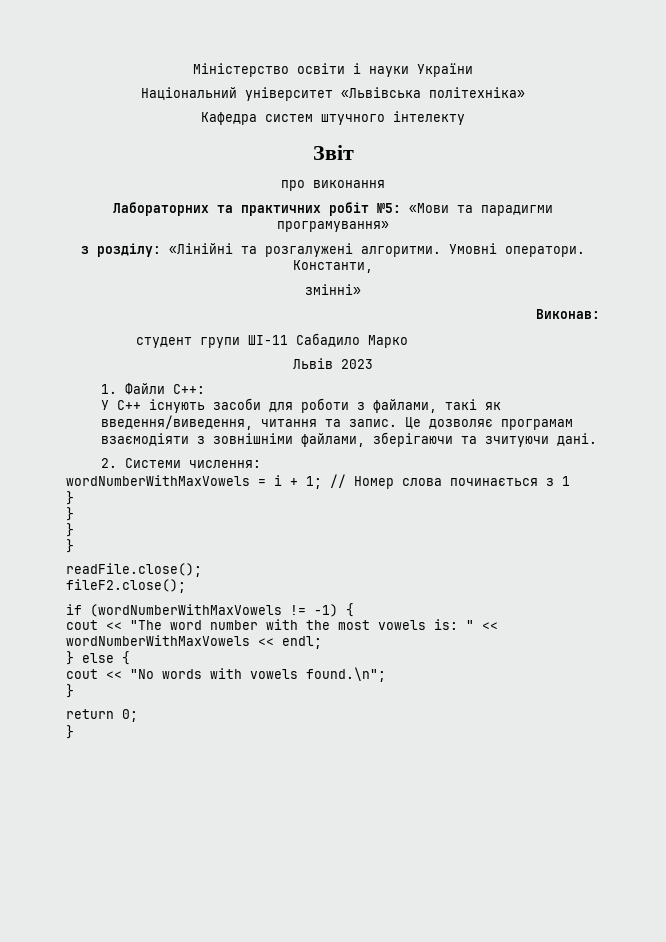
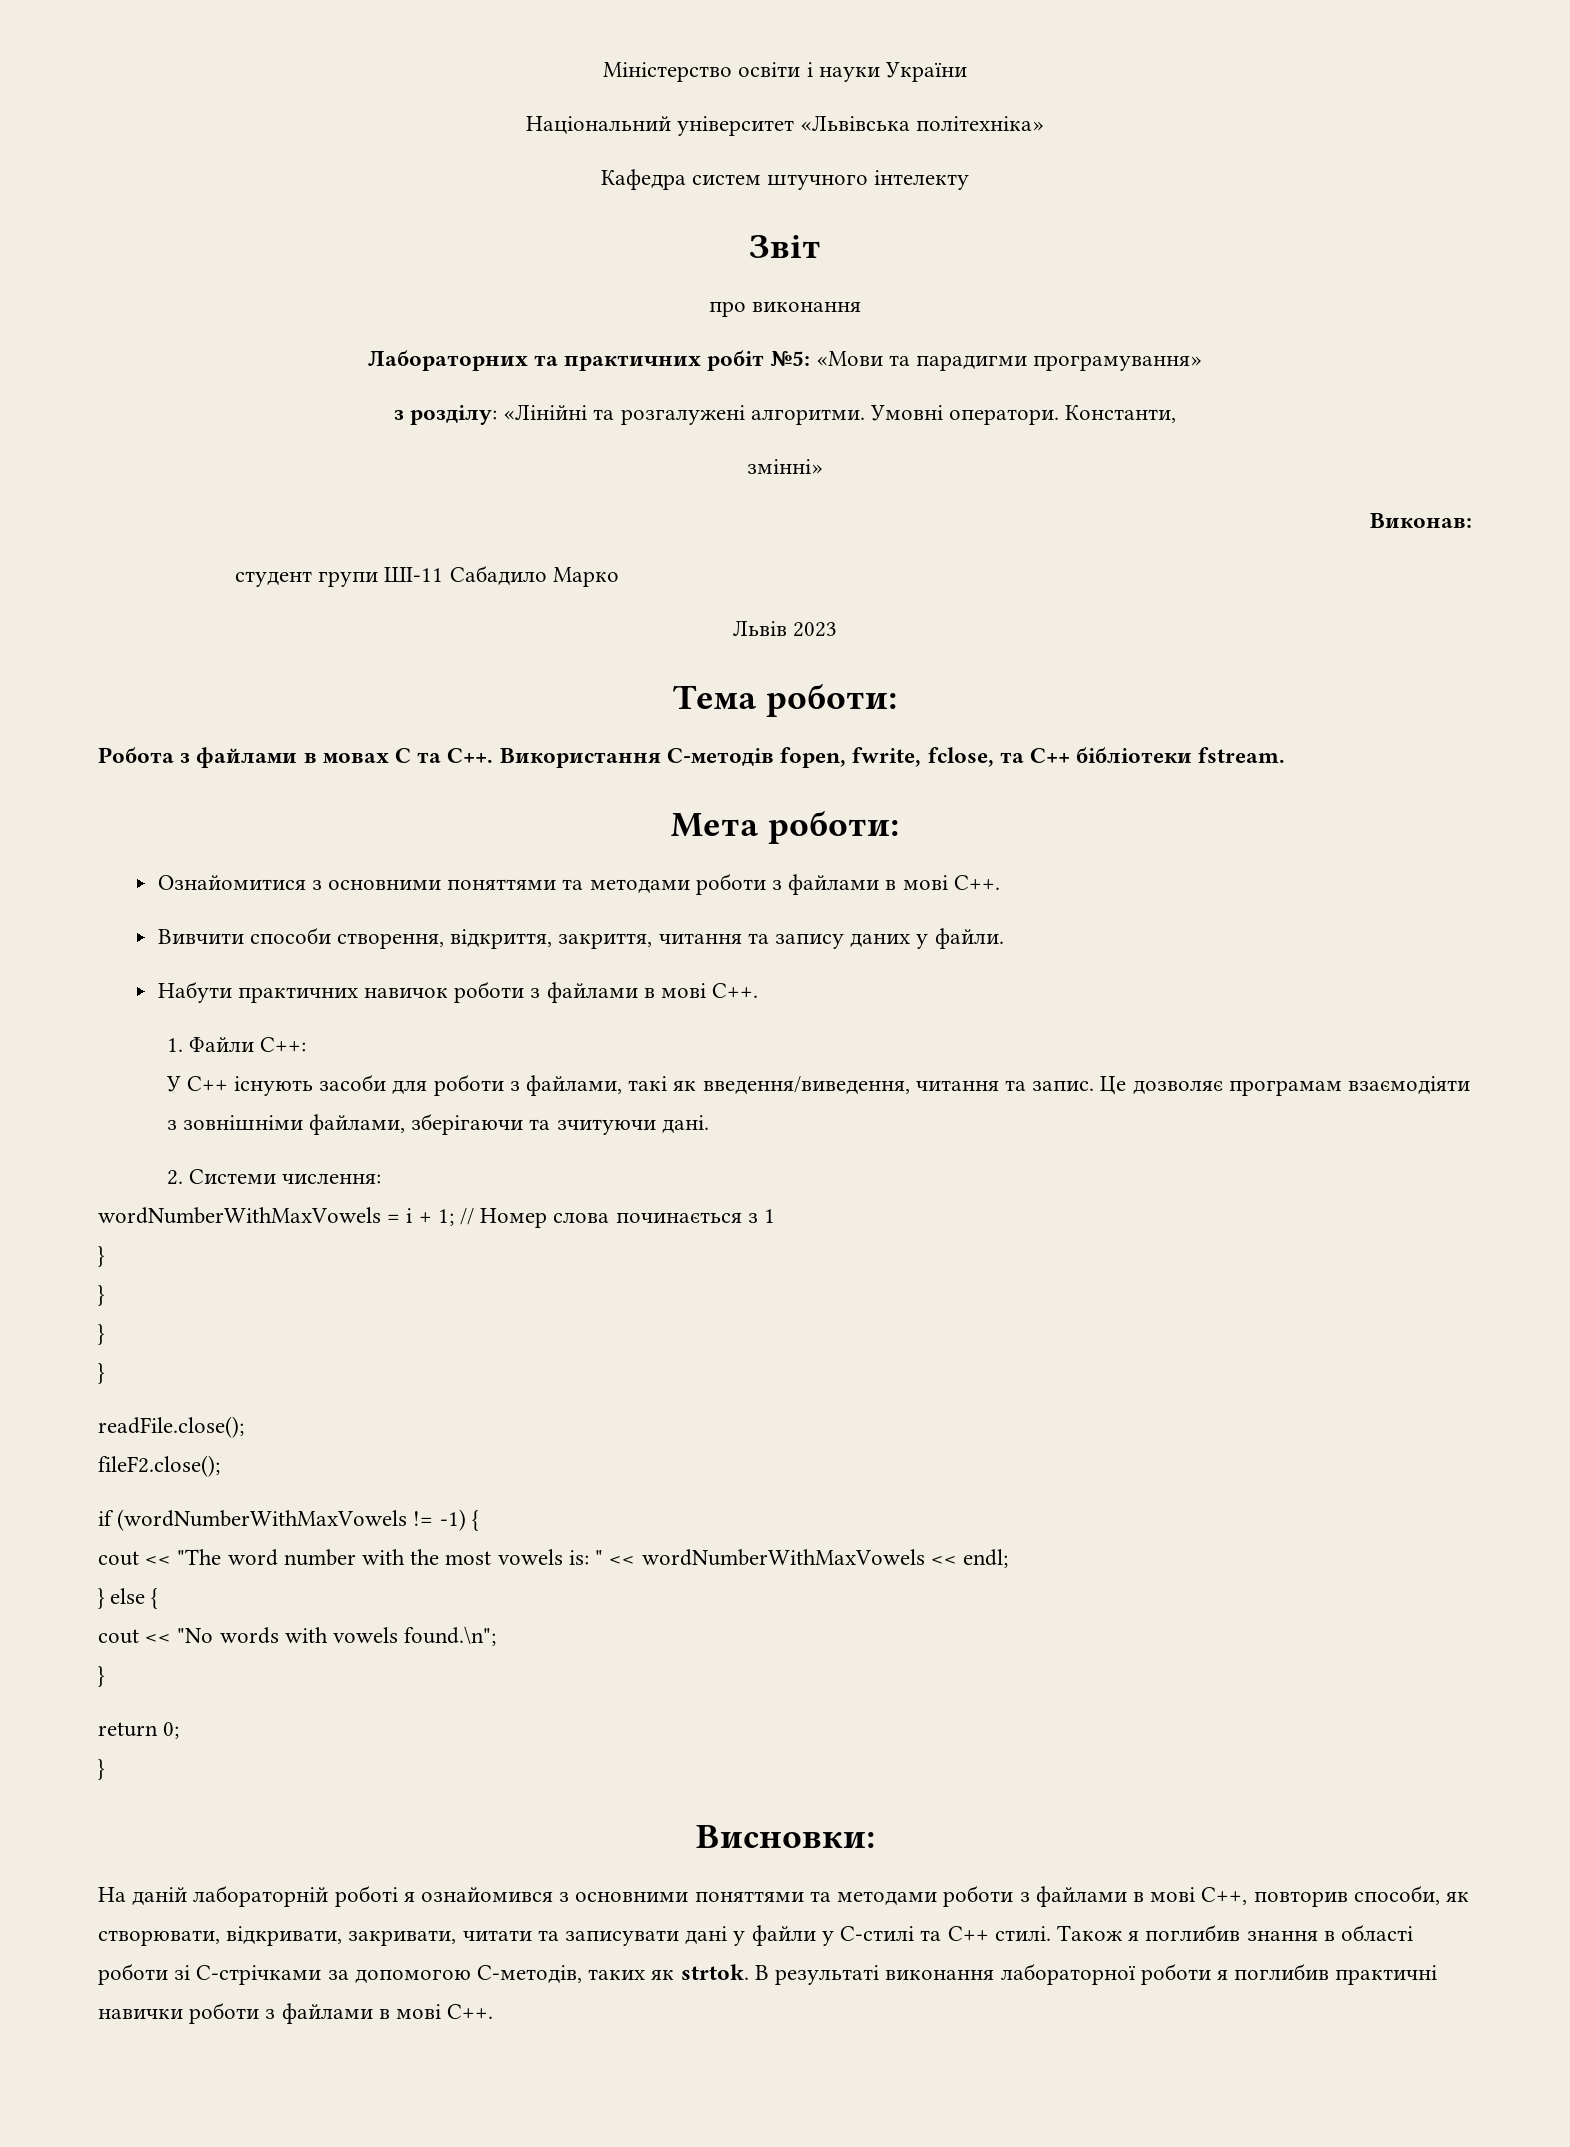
(373, 364) none -> [673,684,897,717] [98,747,1286,768] [671,811,899,844] [157,873,1000,895] [157,927,1004,949] [157,981,759,1003] // Тема роботи: // Робота з файлами в мовах С та С++. Використання С-методів fopen, fwrite, fclose, та С++ бібліотеки fstream. // Мета роботи: // Ознайомитися з основними поняттями та методами роботи з файлами в мові С++. // Вивчити способи створення, відкриття, закриття, читання та запису даних у файли. // Набути практичних навичок роботи з файлами в мові С++.
(74, 732) none -> [695,1825,875,1848] [98,1885,1469,1907] [98,1924,1413,1946] [98,1963,1438,1985] [98,2002,494,2024] // Висновки: // На даній лабораторній роботі я ознайомився з основними поняттями та методами роботи з файлами в мові С++, повторив способи, як створювати, відкривати, закривати, читати та записувати дані у файли у С-стилі та С++ стилі. Також я поглибив знання в області роботи зі С-стрічками за допомогою С-методів, таких як strtok. В результаті виконання лабораторної роботи я поглибив практичні навички роботи з файлами в мові С++.

